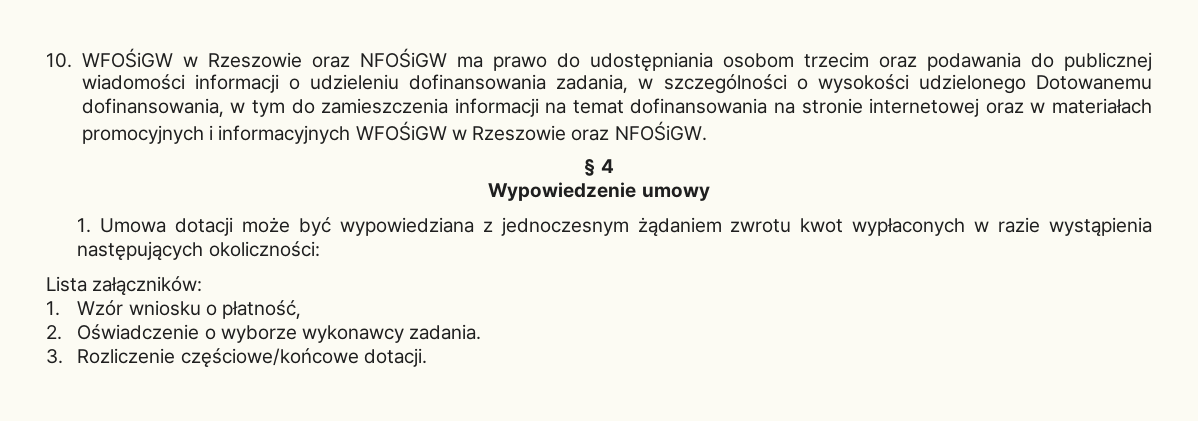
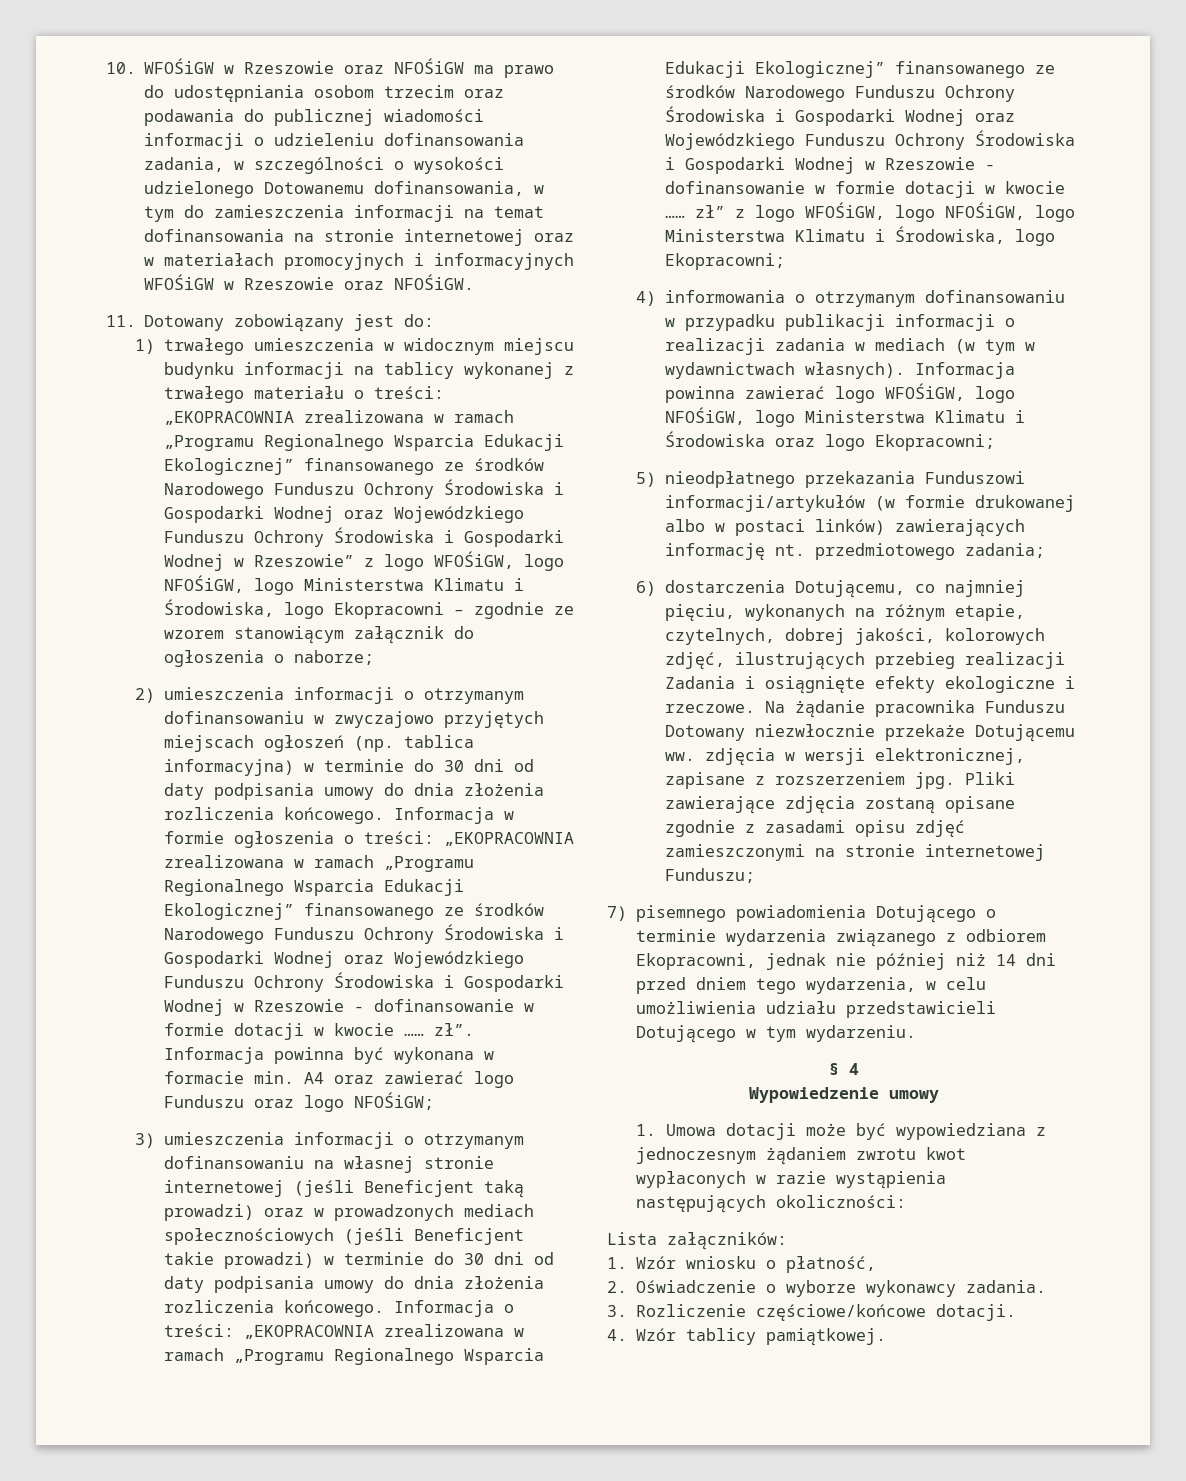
(707, 131) none -> [106,314,435,332] [134,338,574,355] [163,362,574,379] [163,386,444,403] [163,410,514,425] [163,434,564,451] [163,458,544,475] [163,479,564,499] [163,506,524,523] [163,527,564,547] [163,551,564,571] [163,575,524,595] [163,599,574,619] [163,626,474,644] [163,650,374,667] [134,687,524,704] [163,711,544,728] [163,735,474,752] [163,759,534,776] [163,783,544,800] [163,807,514,824] [163,831,574,848] [163,855,474,872] [163,879,464,896] [163,903,544,920] [163,924,564,944] [163,951,524,968] [163,972,564,992] [163,999,534,1016] [163,1023,474,1040] [163,1047,494,1064] [163,1071,514,1088] [163,1092,434,1112] [134,1132,524,1149] [163,1156,494,1173] [163,1180,524,1198] [163,1204,534,1221] [163,1228,524,1245] [163,1252,554,1269] [163,1276,544,1293] [163,1300,514,1317] [163,1324,524,1339] [163,1348,544,1365] [664,61,1055,78] [664,85,1015,102] [664,106,1015,126] [664,130,1075,150] [664,157,995,174] [664,181,1065,198] [664,202,1075,222] [664,226,1055,246] [664,253,785,270] [635,290,1065,307] [664,314,1015,331] [664,338,1035,355] [664,362,1015,379] [664,383,1015,403] [664,407,1025,427] [664,431,995,451] [635,471,1025,488] [664,495,1075,512] [664,519,1025,537] [664,543,1045,560] [635,580,1025,598] [664,604,1025,621] [664,628,1045,645] [664,652,1065,670] [664,676,1075,694] [664,700,1065,718] [664,724,1075,742] [664,748,1025,765] [664,772,1015,789] [664,796,1015,814] [664,820,965,837] [664,844,1045,861] [664,868,755,883] [607,905,996,923] [635,929,1046,947] [635,953,1056,970] [635,977,986,994] [635,1001,996,1018] [635,1025,916,1043] // 11. Dotowany zobowiązany jest do: // 1) trwałego umieszczenia w widocznym miejscu budynku informacji na tablicy wykonanej z trwałego materiału o treści: „EKOPRACOWNIA zrealizowana w ramach „Programu Regionalnego Wsparcia Edukacji Ekologicznej” finansowanego ze środków Narodowego Funduszu Ochrony Środowiska i Gospodarki Wodnej oraz Wojewódzkiego Funduszu Ochrony Środowiska i Gospodarki Wodnej w Rzeszowie” z logo WFOŚiGW, logo NFOŚiGW, logo Ministerstwa Klimatu i Środowiska, logo Ekopracowni – zgodnie ze wzorem stanowiącym załącznik do ogłoszenia o naborze; // 2) umieszczenia informacji o otrzymanym dofinansowaniu w zwyczajowo przyjętych miejscach ogłoszeń (np. tablica informacyjna) w terminie do 30 dni od daty podpisania umowy do dnia złożenia rozliczenia końcowego. Informacja w formie ogłoszenia o treści: „EKOPRACOWNIA zrealizowana w ramach „Programu Regionalnego Wsparcia Edukacji Ekologicznej” finansowanego ze środków Narodowego Funduszu Ochrony Środowiska i Gospodarki Wodnej oraz Wojewódzkiego Funduszu Ochrony Środowiska i Gospodarki Wodnej w Rzeszowie - dofinansowanie w formie dotacji w kwocie …… zł”. Informacja powinna być wykonana w formacie min. A4 oraz zawierać logo Funduszu oraz logo NFOŚiGW; // 3) umieszczenia informacji o otrzymanym dofinansowaniu na własnej stronie internetowej (jeśli Beneficjent taką prowadzi) oraz w prowadzonych mediach społecznościowych (jeśli Beneficjent takie prowadzi) w terminie do 30 dni od daty podpisania umowy do dnia złożenia rozliczenia końcowego. Informacja o treści: „EKOPRACOWNIA zrealizowana w ramach „Programu Regionalnego Wsparcia Edukacji Ekologicznej” finansowanego ze środków Narodowego Funduszu Ochrony Środowiska i Gospodarki Wodnej oraz Wojewódzkiego Funduszu Ochrony Środowiska i Gospodarki Wodnej w Rzeszowie - dofinansowanie w formie dotacji w kwocie …… zł” z logo WFOŚiGW, logo NFOŚiGW, logo Ministerstwa Klimatu i Środowiska, logo Ekopracowni; // 4) informowania o otrzymanym dofinansowaniu w przypadku publikacji informacji o realizacji zadania w mediach (w tym w wydawnictwach własnych). Informacja powinna zawierać logo WFOŚiGW, logo NFOŚiGW, logo Ministerstwa Klimatu i Środowiska oraz logo Ekopracowni; // 5) nieodpłatnego przekazania Funduszowi informacji/artykułów (w formie drukowanej albo w postaci linków) zawierających informację nt. przedmiotowego zadania; // 6) dostarczenia Dotującemu, co najmniej pięciu, wykonanych na różnym etapie, czytelnych, dobrej jakości, kolorowych zdjęć, ilustrujących przebieg realizacji Zadania i osiągnięte efekty ekologiczne i rzeczowe. Na żądanie pracownika Funduszu Dotowany niezwłocznie przekaże Dotującemu ww. zdjęcia w wersji elektronicznej, zapisane z rozszerzeniem jpg. Pliki zawierające zdjęcia zostaną opisane zgodnie z zasadami opisu zdjęć zamieszczonymi na stronie internetowej Funduszu; // 7) pisemnego powiadomienia Dotującego o terminie wydarzenia związanego z odbiorem Ekopracowni, jednak nie później niż 14 dni przed dniem tego wydarzenia, w celu umożliwienia udziału przedstawicieli Dotującego w tym wydarzeniu.
(427, 357) none -> [607,1328,886,1346] // 4. Wzór tablicy pamiątkowej.

